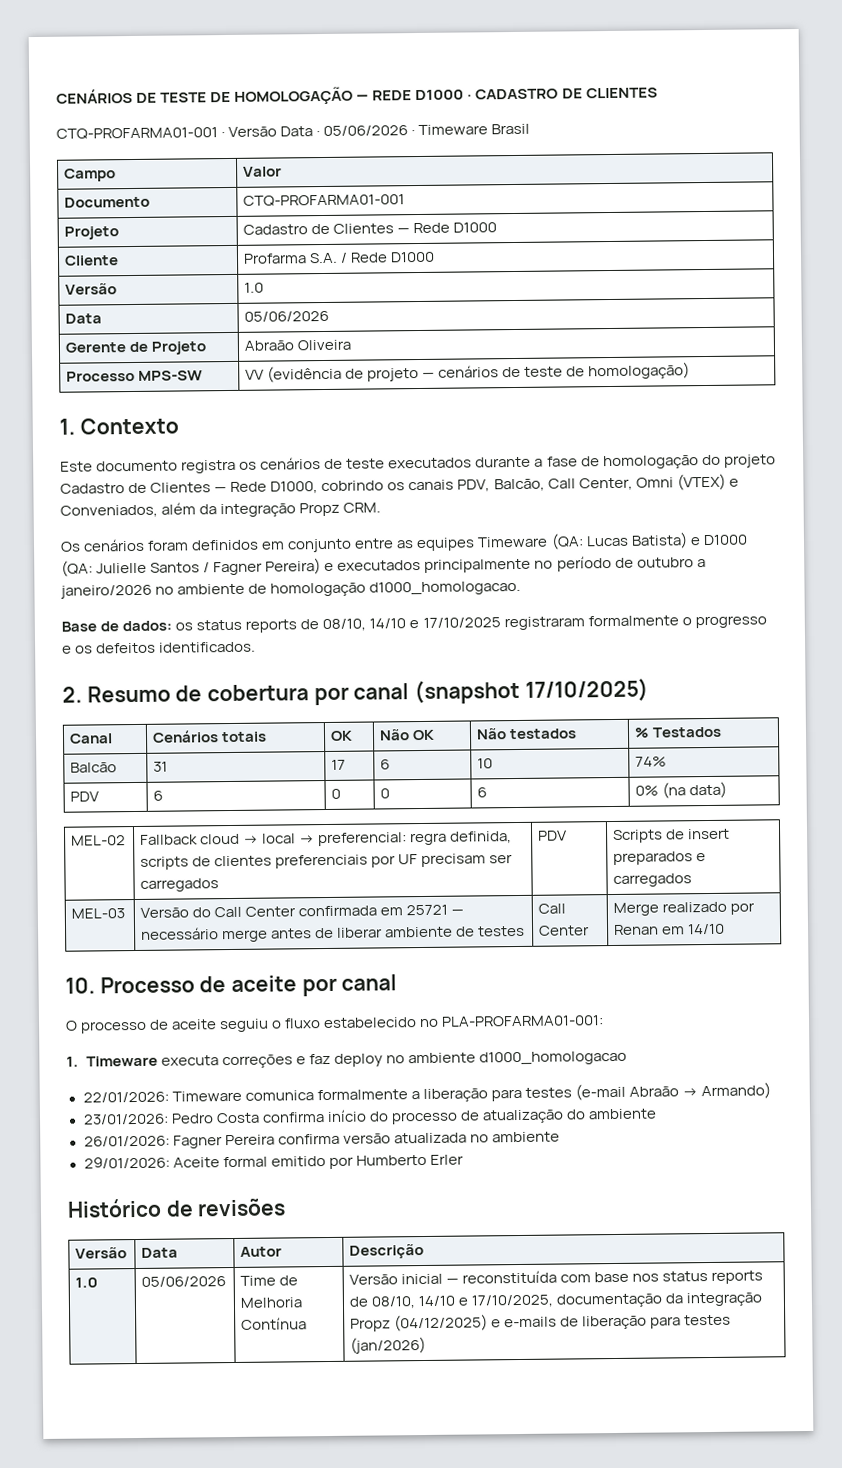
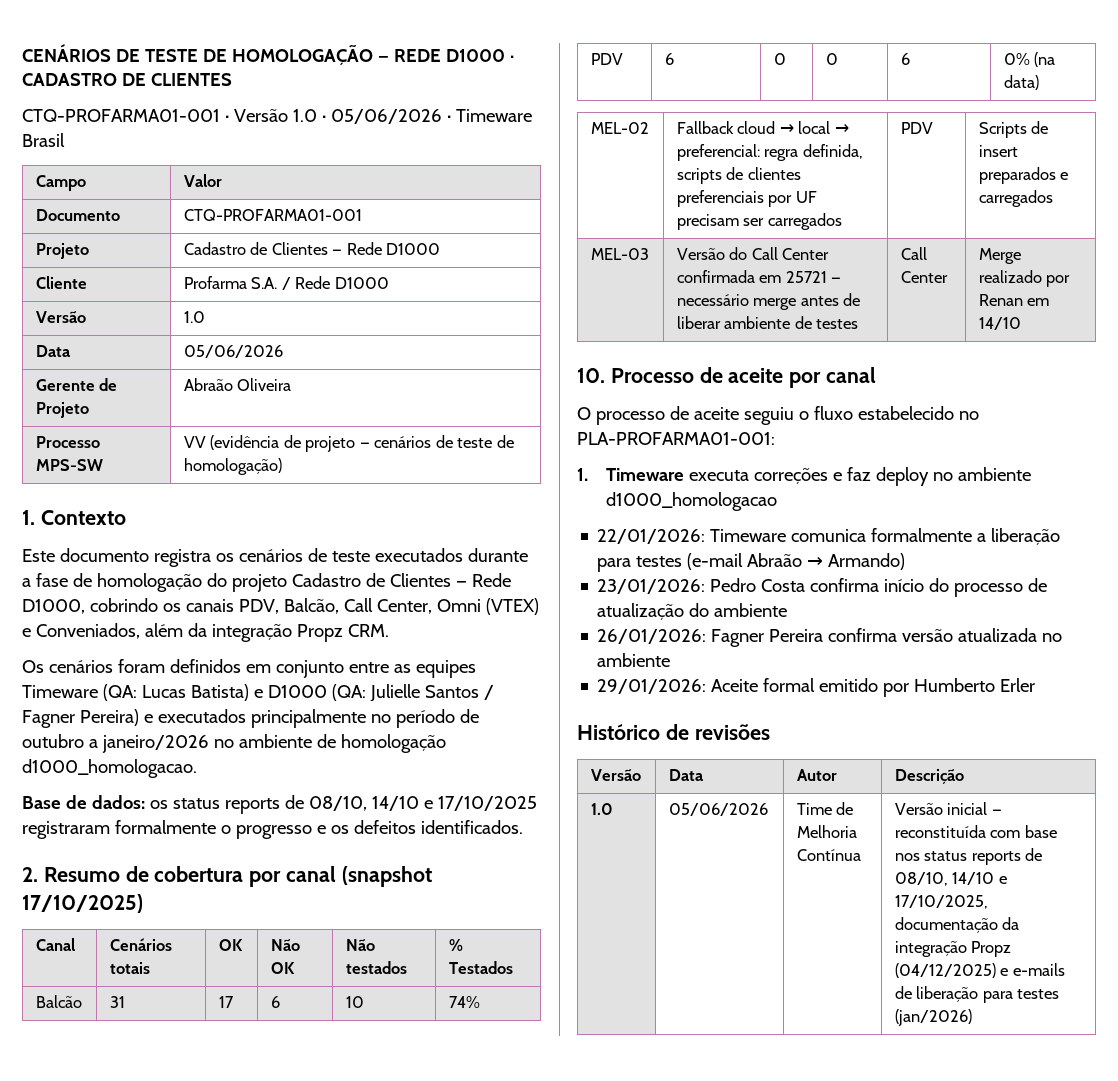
[280,126,314,137] Data -> [292,109,317,122] 1.0

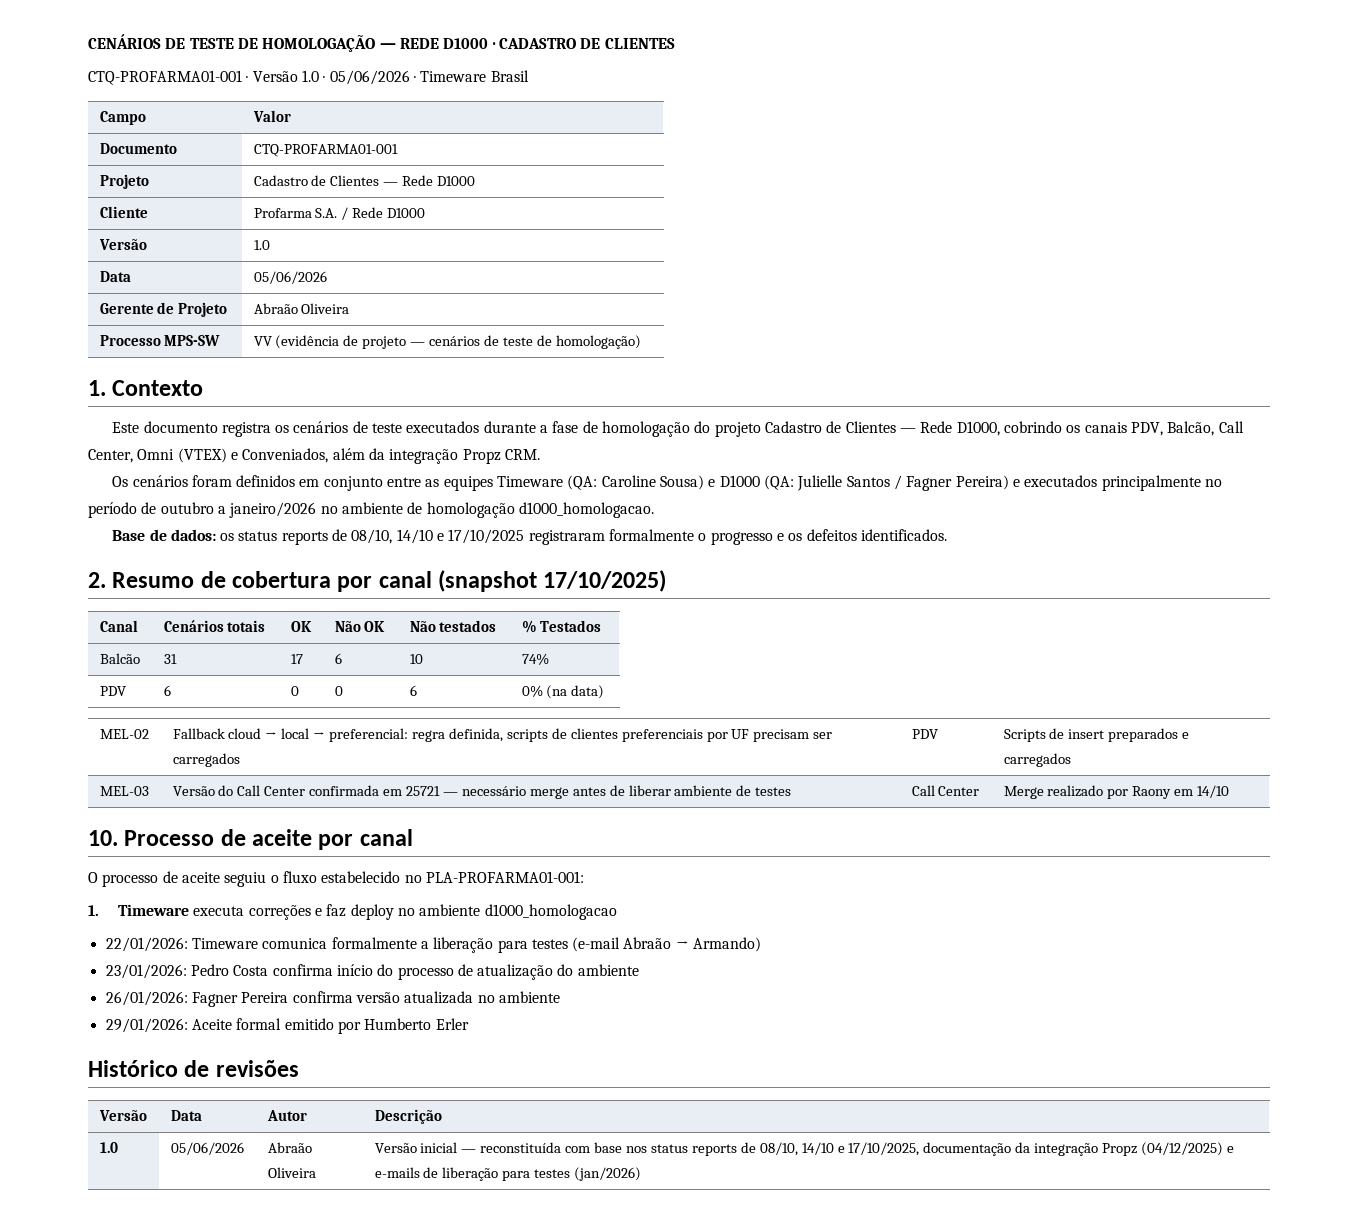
[141,684,249,701] Lucas Batista) -> [601,475,705,490] Caroline Sousa)
[978,294,1023,306] Renan -> [1132,786,1172,799] Raony
[796,802,854,815] [796,825,857,838] [796,849,861,861] Time de Melhoria Contínua -> [267,1142,312,1153] [267,1167,316,1178] Abraão Oliveira

